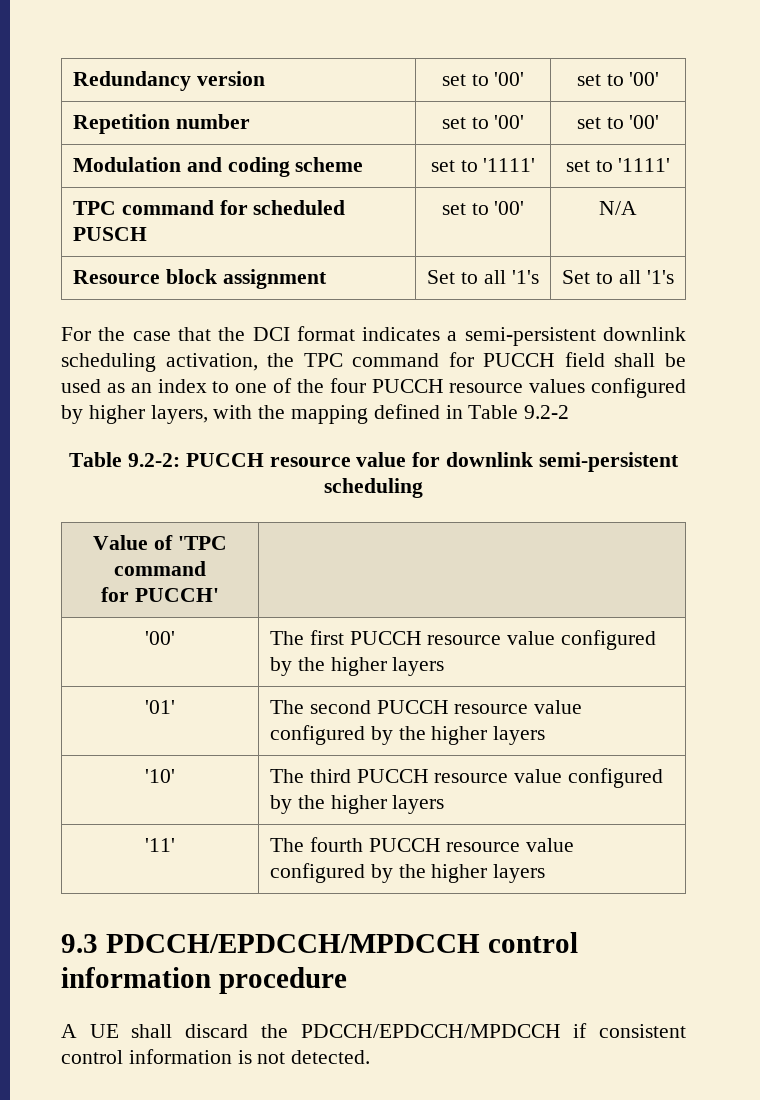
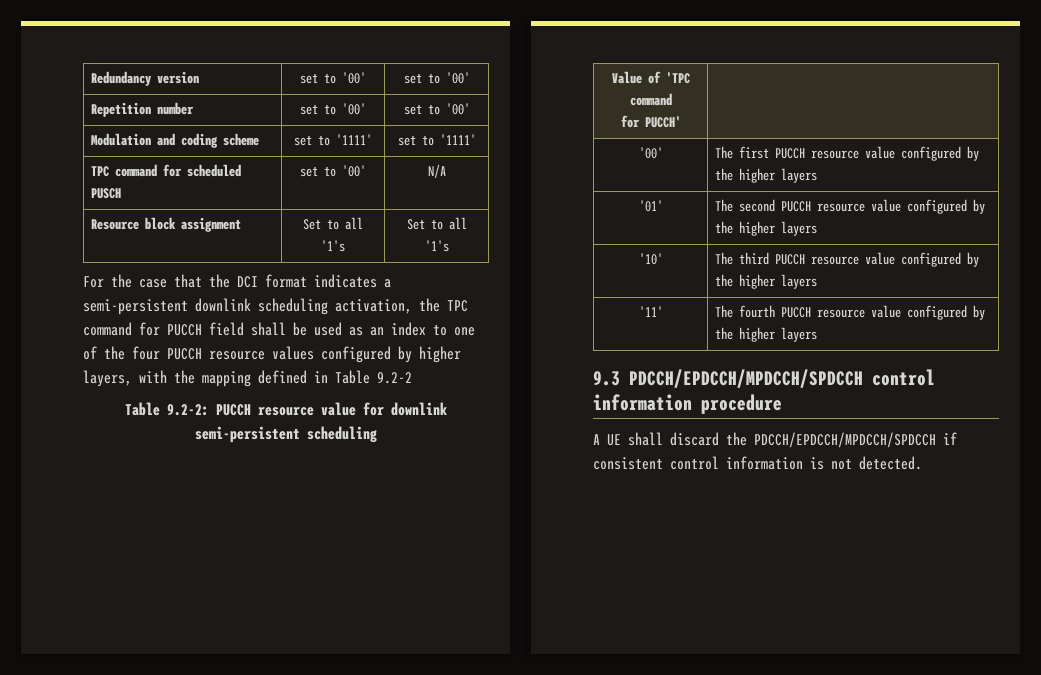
[105,934,480,953] PDCCH/EPDCCH/MPDCCH -> [629,369,863,388] PDCCH/EPDCCH/MPDCCH/SPDCCH
[300,1024,561,1038] PDCCH/EPDCCH/MPDCCH -> [754,432,936,448] PDCCH/EPDCCH/MPDCCH/SPDCCH

